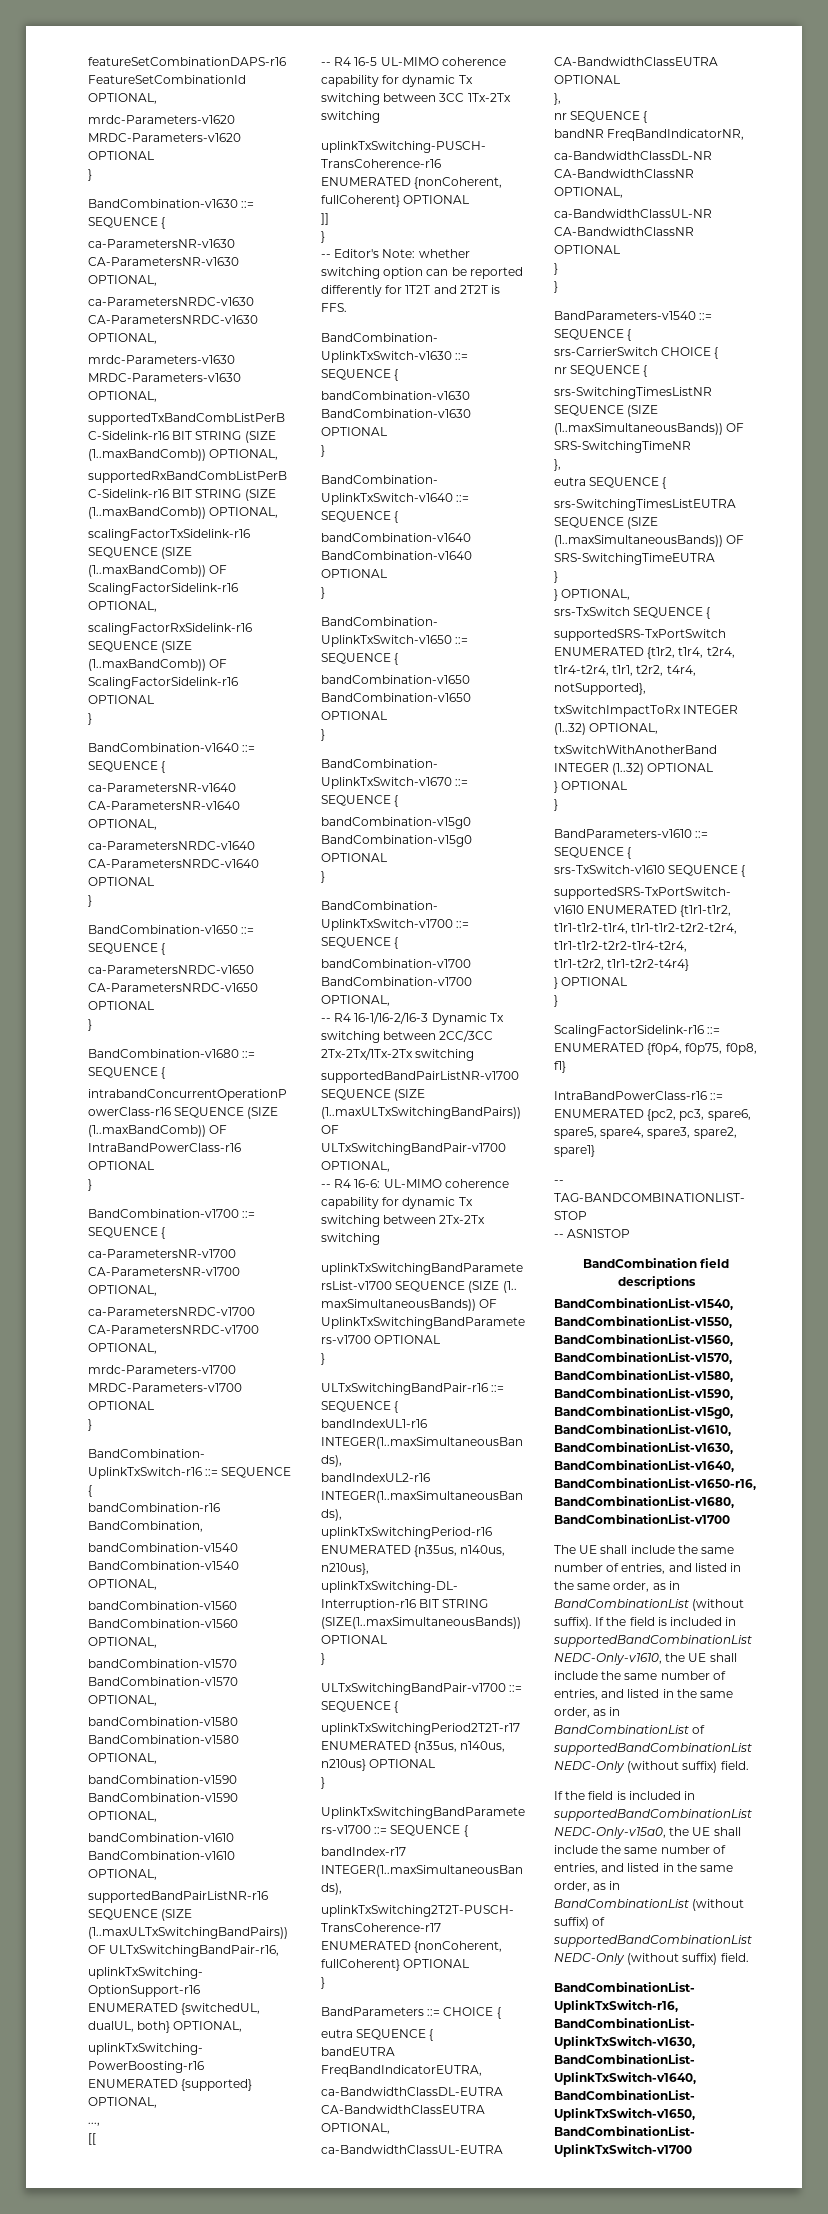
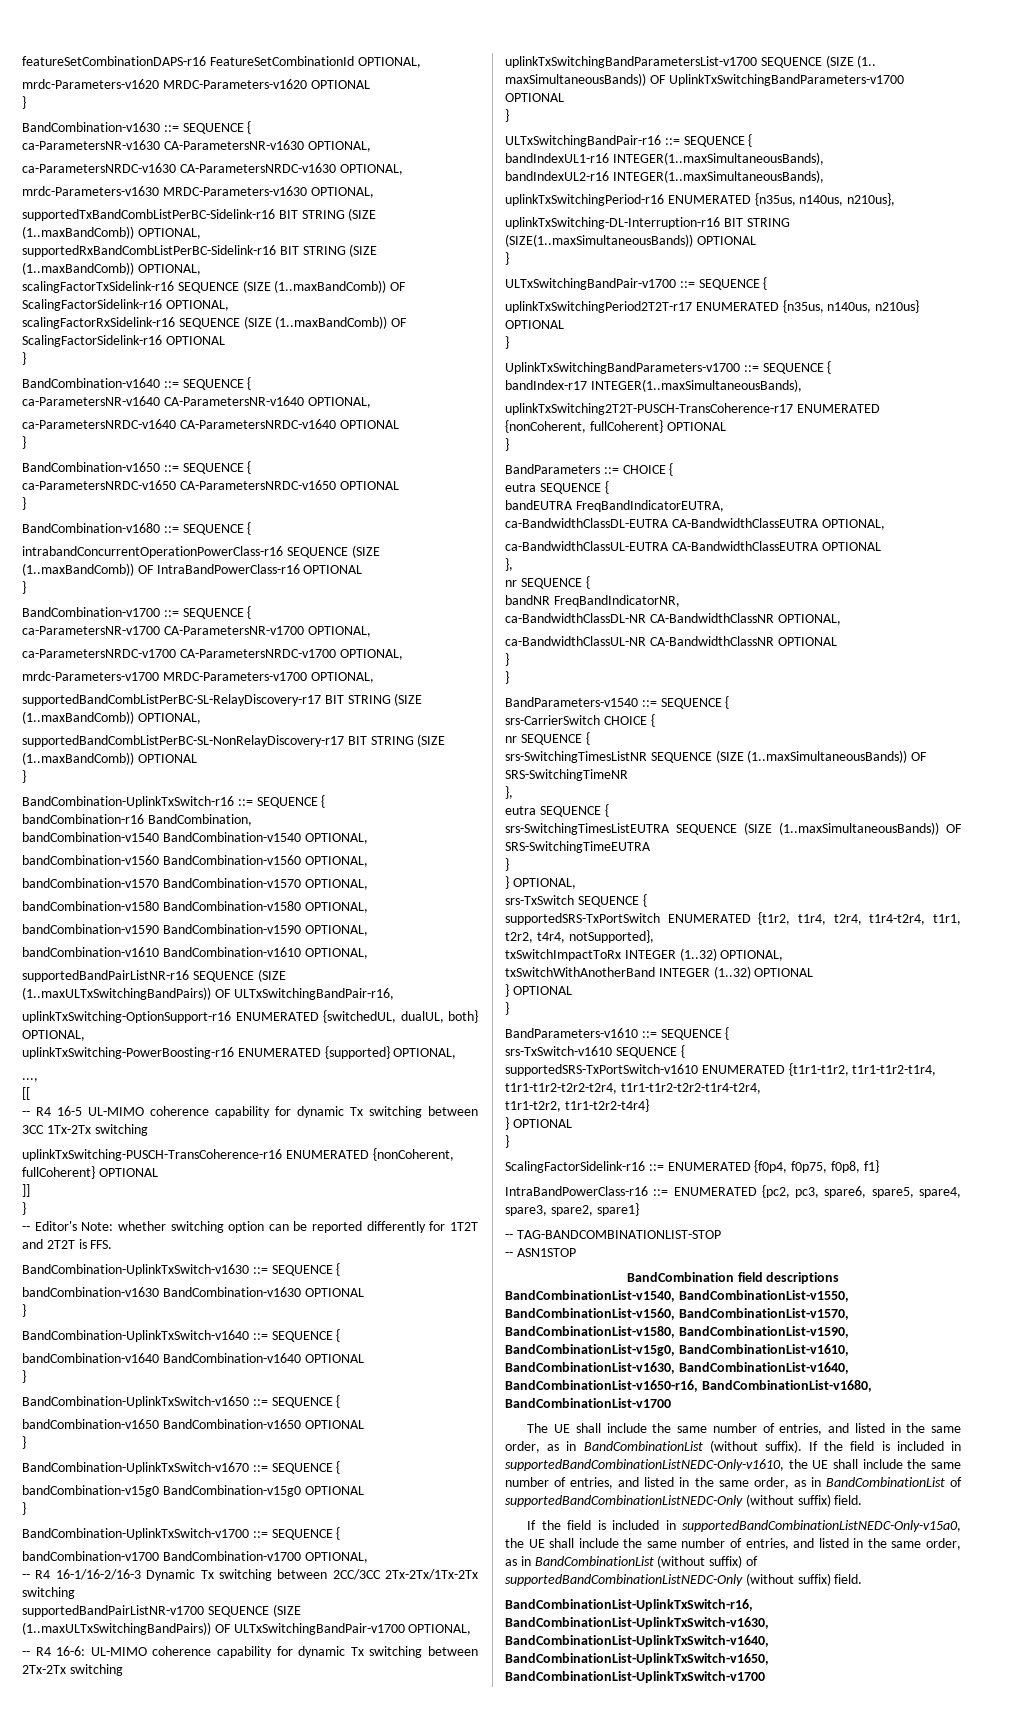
(242, 1387) none -> [310,672,374,683] [22,693,423,706] [22,711,201,724] [22,734,446,747] [22,752,134,765] OPTIONAL, // supportedBandCombListPerBC-SL-RelayDiscovery-r17 BIT STRING (SIZE (1..maxBandComb)) OPTIONAL, // supportedBandCombListPerBC-SL-NonRelayDiscovery-r17 BIT STRING (SIZE (1..maxBandComb))

